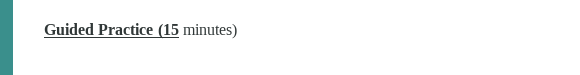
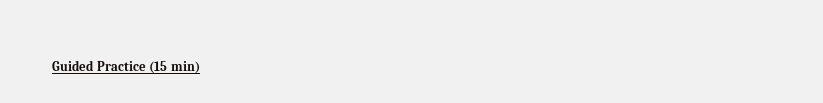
[182,23,237,39] minutes) -> [170,61,200,74] min)

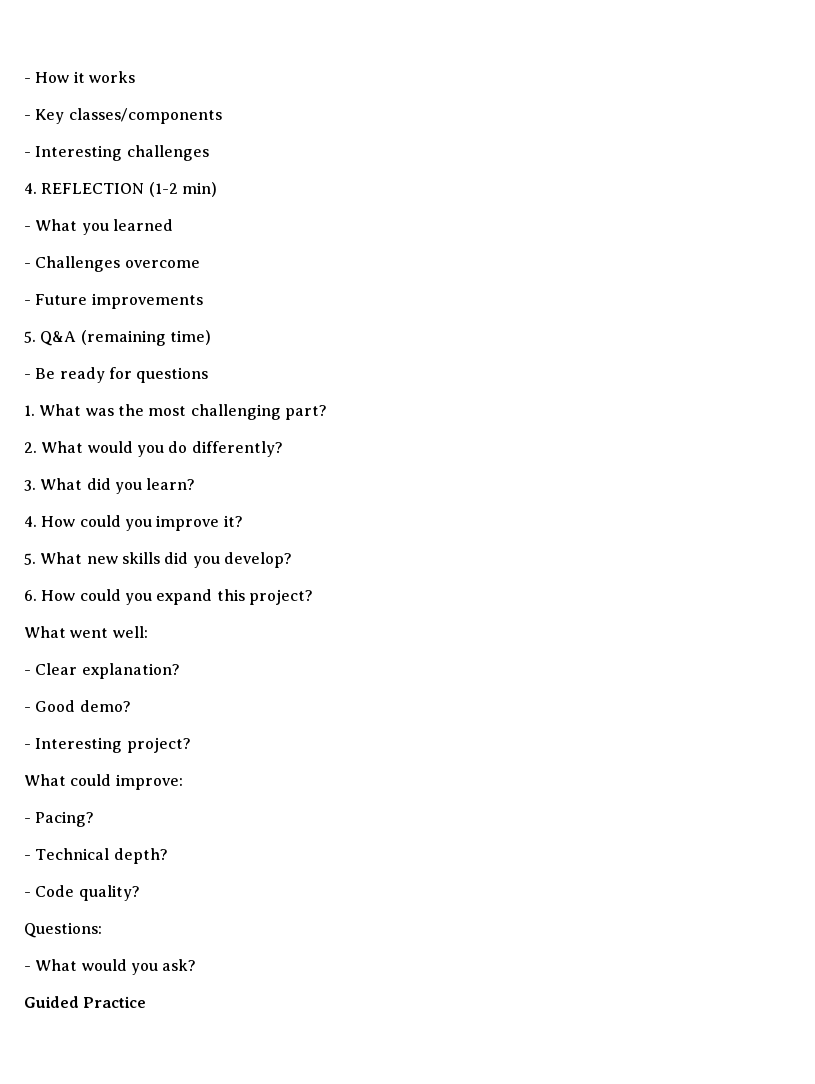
[52,60,200,74] Guided Practice (15 min) -> [24,71,135,83] [24,108,222,124] [24,145,209,161] [24,182,217,197] [24,219,173,235] [24,256,200,272] [24,293,203,309] [24,330,211,346] [24,367,209,383] [24,404,327,420] [24,441,283,457] [24,478,196,494] [24,515,243,531] [24,552,292,568] [24,589,313,605] [24,626,148,638] [24,663,180,679] [24,700,131,712] [24,737,191,753] [24,774,183,790] [24,811,95,827] [24,848,168,864] [24,885,140,901] [24,922,102,938] [24,959,197,975] [24,996,147,1008] - How it works // - Key classes/components // - Interesting challenges // 4. REFLECTION (1-2 min) // - What you learned // - Challenges overcome // - Future improvements // 5. Q&A (remaining time) // - Be ready for questions // 1. What was the most challenging part? // 2. What would you do differently? // 3. What did you learn? // 4. How could you improve it? // 5. What new skills did you develop? // 6. How could you expand this project? // What went well: // - Clear explanation? // - Good demo? // - Interesting project? // What could improve: // - Pacing? // - Technical depth? // - Code quality? // Questions: // - What would you ask? // Guided Practice

